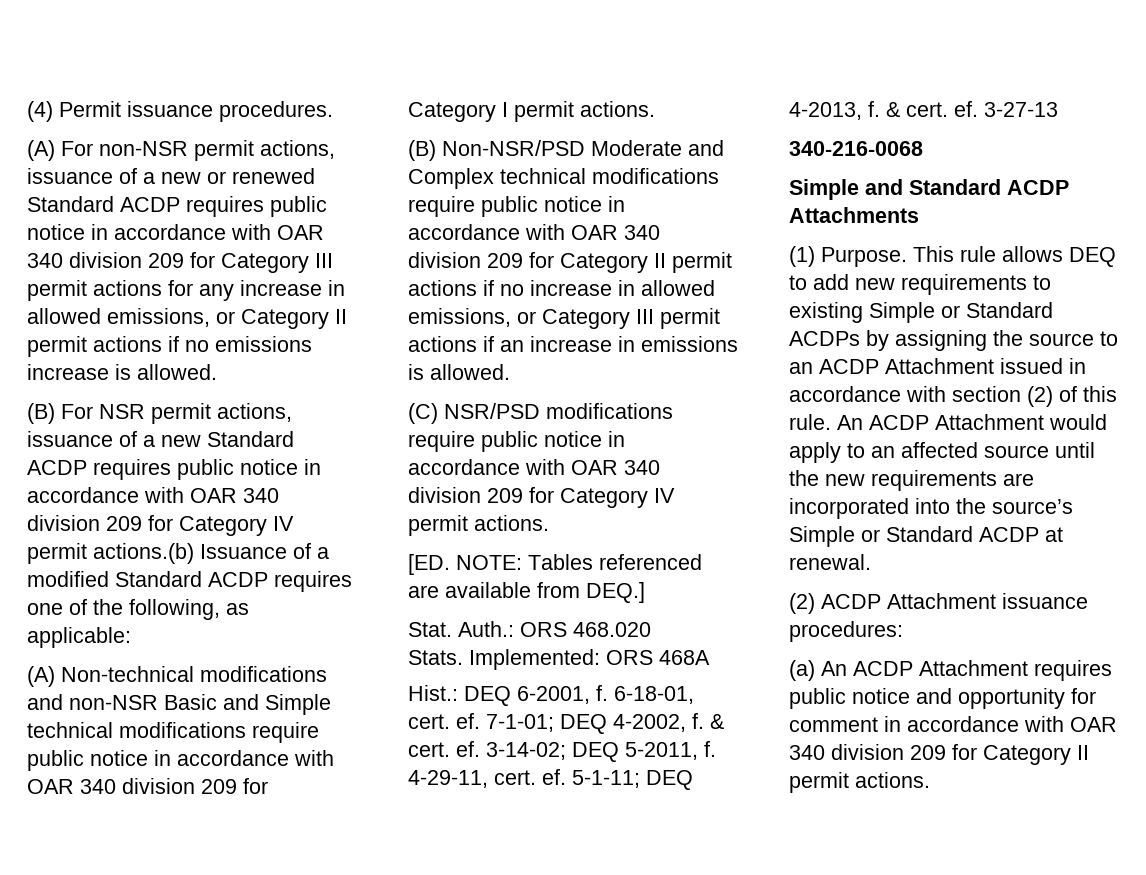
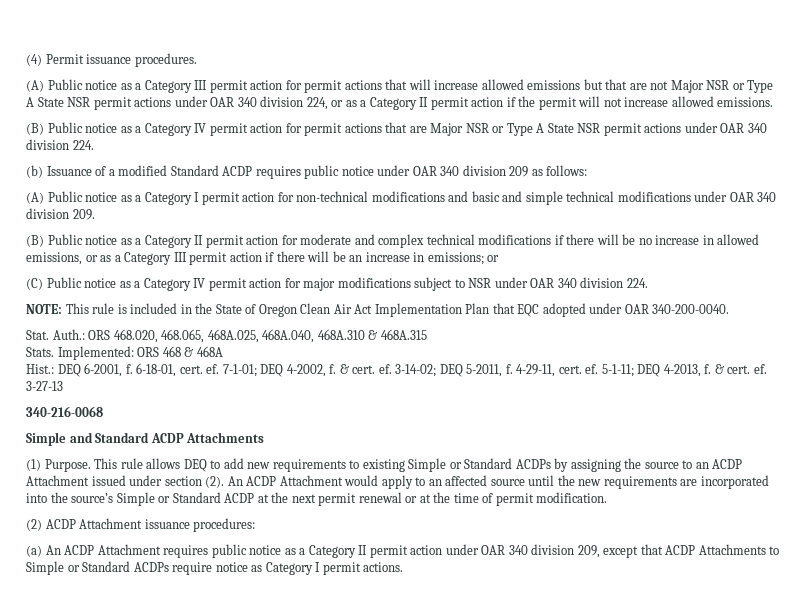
[61,140,335,161] [27,168,315,184] [27,196,327,217] [27,224,324,240] [27,252,333,273] [27,280,345,301] [27,308,347,329] [27,336,312,357] [27,364,217,380] [27,403,292,424] [27,431,294,447] [27,459,321,480] [27,487,279,503] [27,515,294,536] [27,543,194,564] For non-NSR permit actions, issuance of a new or renewed Standard ACDP requires public notice in accordance with OAR 340 division 209 for Category III permit actions for any increase in allowed emissions, or Category II permit actions if no emissions increase is allowed. // (B) For NSR permit actions, issuance of a new Standard ACDP requires public notice in accordance with OAR 340 division 209 for Category IV permit actions.(b) -> [47,79,774,93] [26,96,774,110] [26,122,767,136] [26,139,94,150] [26,165,43,178] Public notice as a Category III permit action for permit actions that will increase allowed emissions but that are not Major NSR or Type A State NSR permit actions under OAR 340 division 224, or as a Category II permit action if the permit will not increase allowed emissions. // (B) Public notice as a Category IV permit action for permit actions that are Major NSR or Type A State NSR permit actions under OAR 340 division 224. // (b)
[27,599,249,620] [27,627,131,648] [27,666,327,687] [27,694,331,715] [27,722,319,743] [27,750,334,771] [27,778,268,794] [408,101,655,122] [408,140,724,161] [408,168,719,189] [408,196,625,217] [408,224,660,240] [408,252,732,273] [408,280,494,296] one of the following, as applicable: // (A) Non-technical modifications and non-NSR Basic and Simple technical modifications require public notice in accordance with OAR 340 division 209 for Category I permit actions. // (B) Non-NSR/PSD Moderate and Complex technical modifications require public notice in accordance with OAR 340 division 209 for Category II permit actions if -> [304,165,588,179] [26,191,777,205] [26,208,95,220] [26,234,636,248] public notice under OAR 340 division 209 as follows: // (A) Public notice as a Category I permit action for non-technical modifications and basic and simple technical modifications under OAR 340 division 209. // (B) Public notice as a Category II permit action for moderate and complex technical modifications if there will be
[542,308,720,329] [408,336,738,352] [408,364,510,380] [408,403,673,424] [408,431,625,452] [408,459,660,475] [408,487,675,508] [408,515,549,536] [408,554,702,575] [408,582,645,603] [408,621,651,637] Category III permit actions if an increase in emissions is allowed. // (C) NSR/PSD modifications require public notice in accordance with OAR 340 division 209 for Category IV permit actions. // [ED. NOTE: Tables referenced are available from DEQ.] // Stat. Auth.: ORS 468.020 -> [100,251,500,265] [26,277,648,291] [26,303,730,317] [26,329,427,343] as a Category III permit action if there will be an increase in emissions; or // (C) Public notice as a Category IV permit action for major modifications subject to NSR under OAR 340 division 224. // NOTE: This rule is included in the State of Oregon Clean Air Act Implementation Plan that EQC adopted under OAR 340-200-0040. // Stat. Auth.: ORS 468.020, 468.065, 468A.025, 468A.040, 468A.310 & 468A.315
(653, 657) none -> [162,346,194,357] 468 &
[1069,358,1086,374] [789,386,1117,407] [789,414,831,430] in accordance with section (2) of this rule. -> [129,475,225,488] under section (2).
[789,554,871,570] renewal. -> [271,492,608,506] the next permit renewal or at the time of permit modification.
[916,688,1096,709] [789,716,1117,732] [789,744,1089,765] and opportunity for comment in accordance with OAR 340 division 209 for Category II -> [284,544,780,558] [26,561,321,575] as a Category II permit action under OAR 340 division 209, except that ACDP Attachments to Simple or Standard ACDPs require notice as Category I

